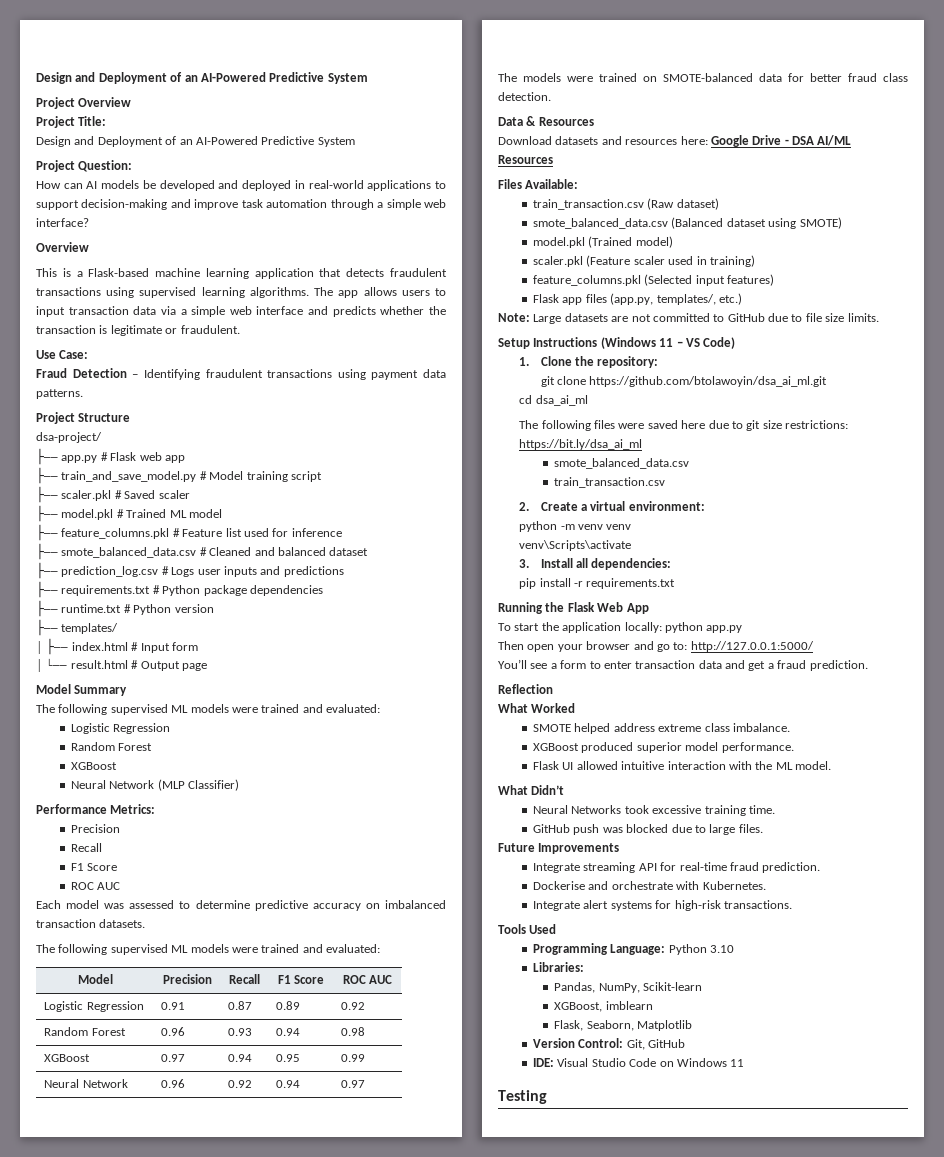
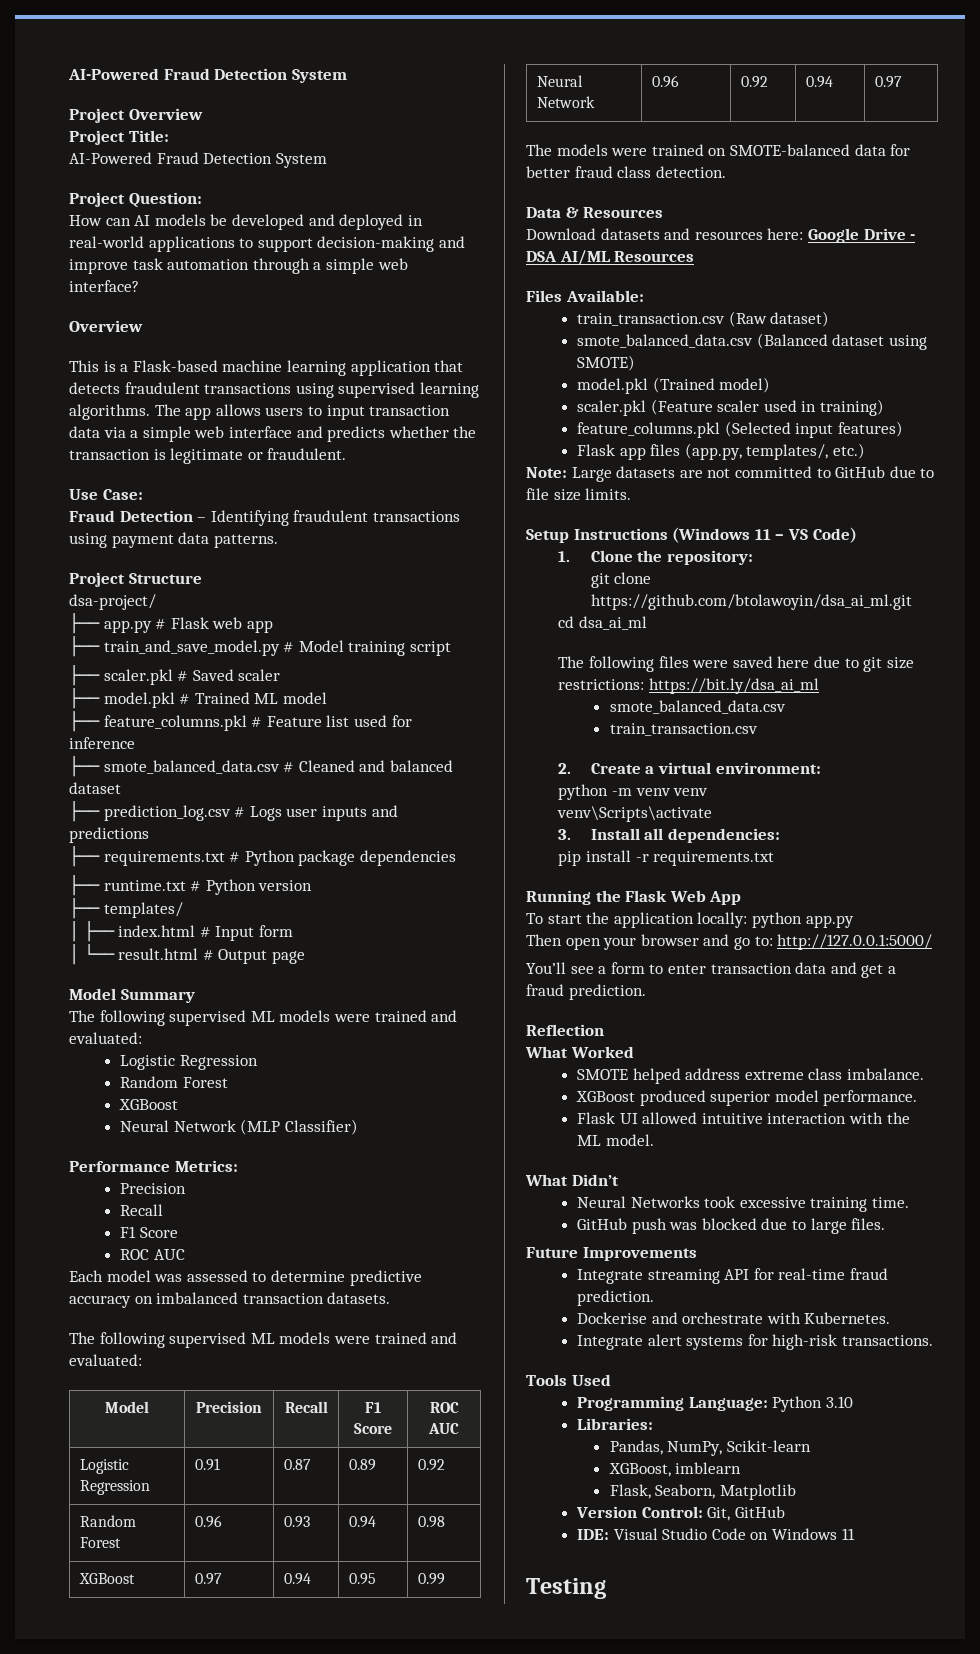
[36,72,325,84] Design and Deployment of an AI-Powered Predictive -> [68,68,288,80] AI-Powered Fraud Detection
[36,136,315,147] Design and Deployment of an AI-Powered Predictive -> [69,152,273,164] AI-Powered Fraud Detection

